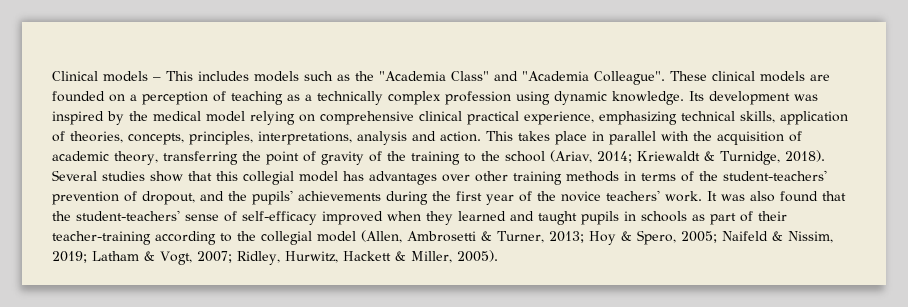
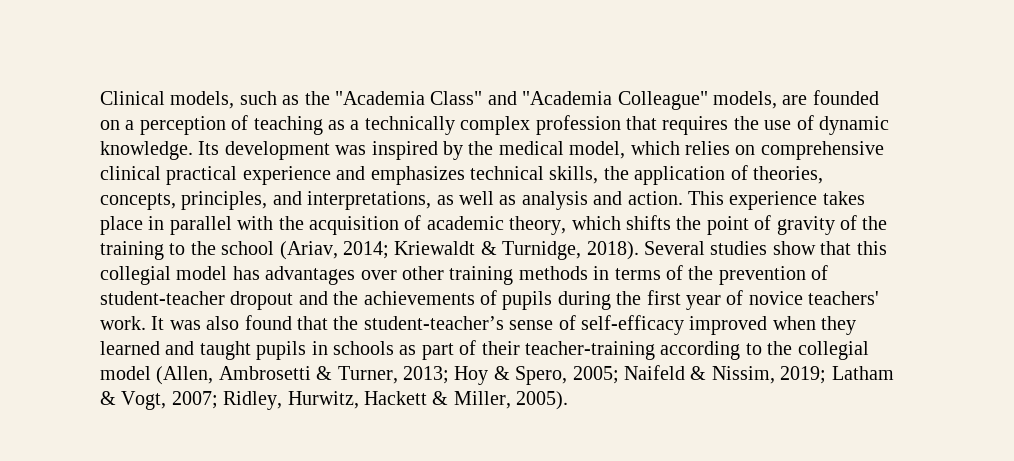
[103,71,299,82] models – This includes models -> [170,91,235,109] models,
[594,71,805,85] Colleague". These clinical models -> [617,91,777,110] Colleague" models,
[516,91,550,105] using -> [625,115,814,135] that requires the use of
[206,111,295,125] model relying -> [569,141,730,159] model, which relies
[524,111,677,125] experience, emphasizing -> [242,166,465,185] experience and emphasizes
(775, 117) none -> [603,166,629,180] the
[258,131,352,145] interpretations, -> [272,191,517,210] and interpretations, as well as
(513, 136) none -> [729,191,818,210] experience
[162,151,238,165] transferring -> [571,215,671,230] which shifts
[723,170,827,181] student-teachers' -> (714, 273) none
[142,190,381,205] dropout, and the pupils' achievements -> [100,290,553,310] student-teacher dropout and the achievements of pupils
[537,191,556,201] the -> (744, 297) none
[76,210,180,221] student-teachers' -> [363,316,504,330] student-teacher’s

